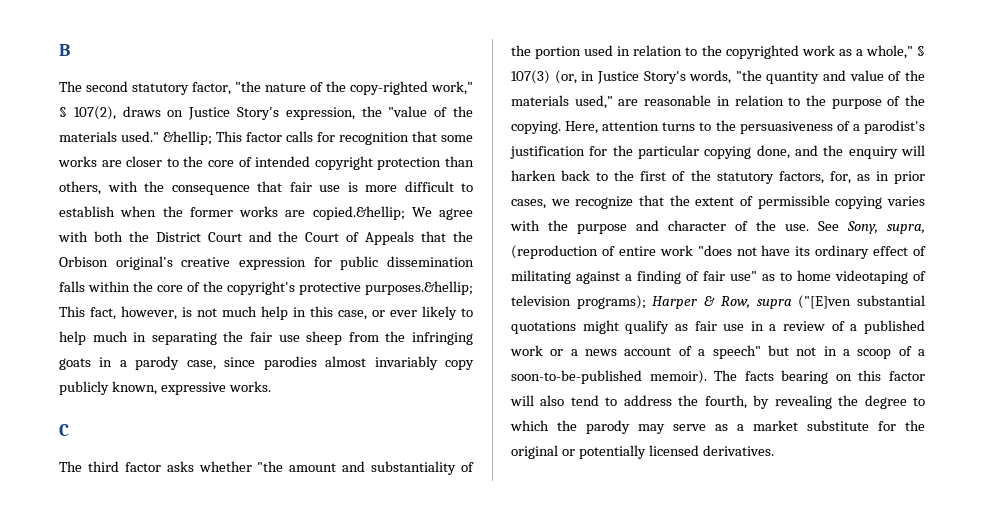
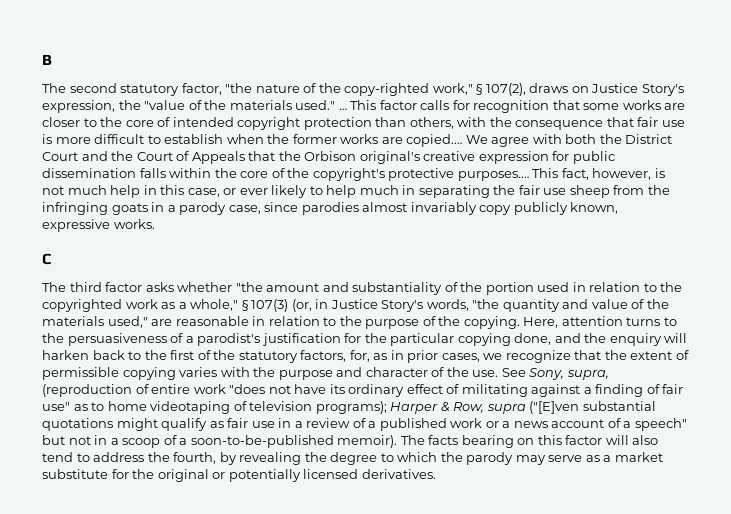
[163,131,212,145] &hellip; -> [338,108,347,110] …
[312,206,405,220] copied.&hellip; -> [406,134,463,147] copied.…
[365,281,473,295] purposes.&hellip; -> [457,171,529,181] purposes.…

